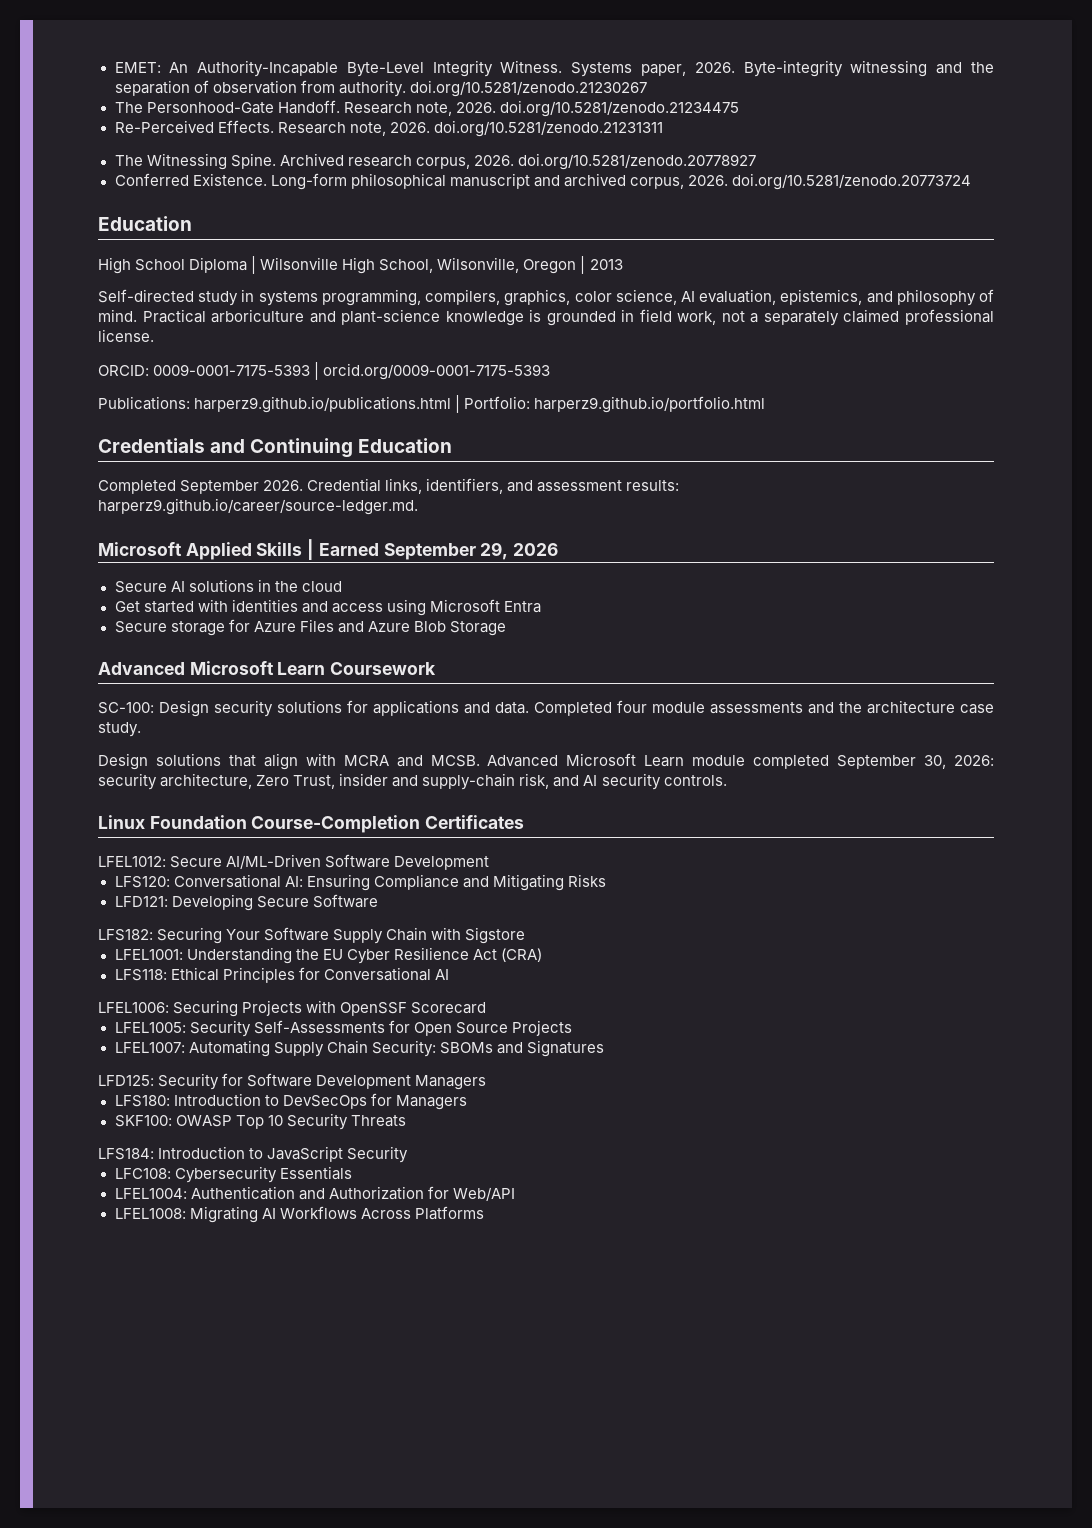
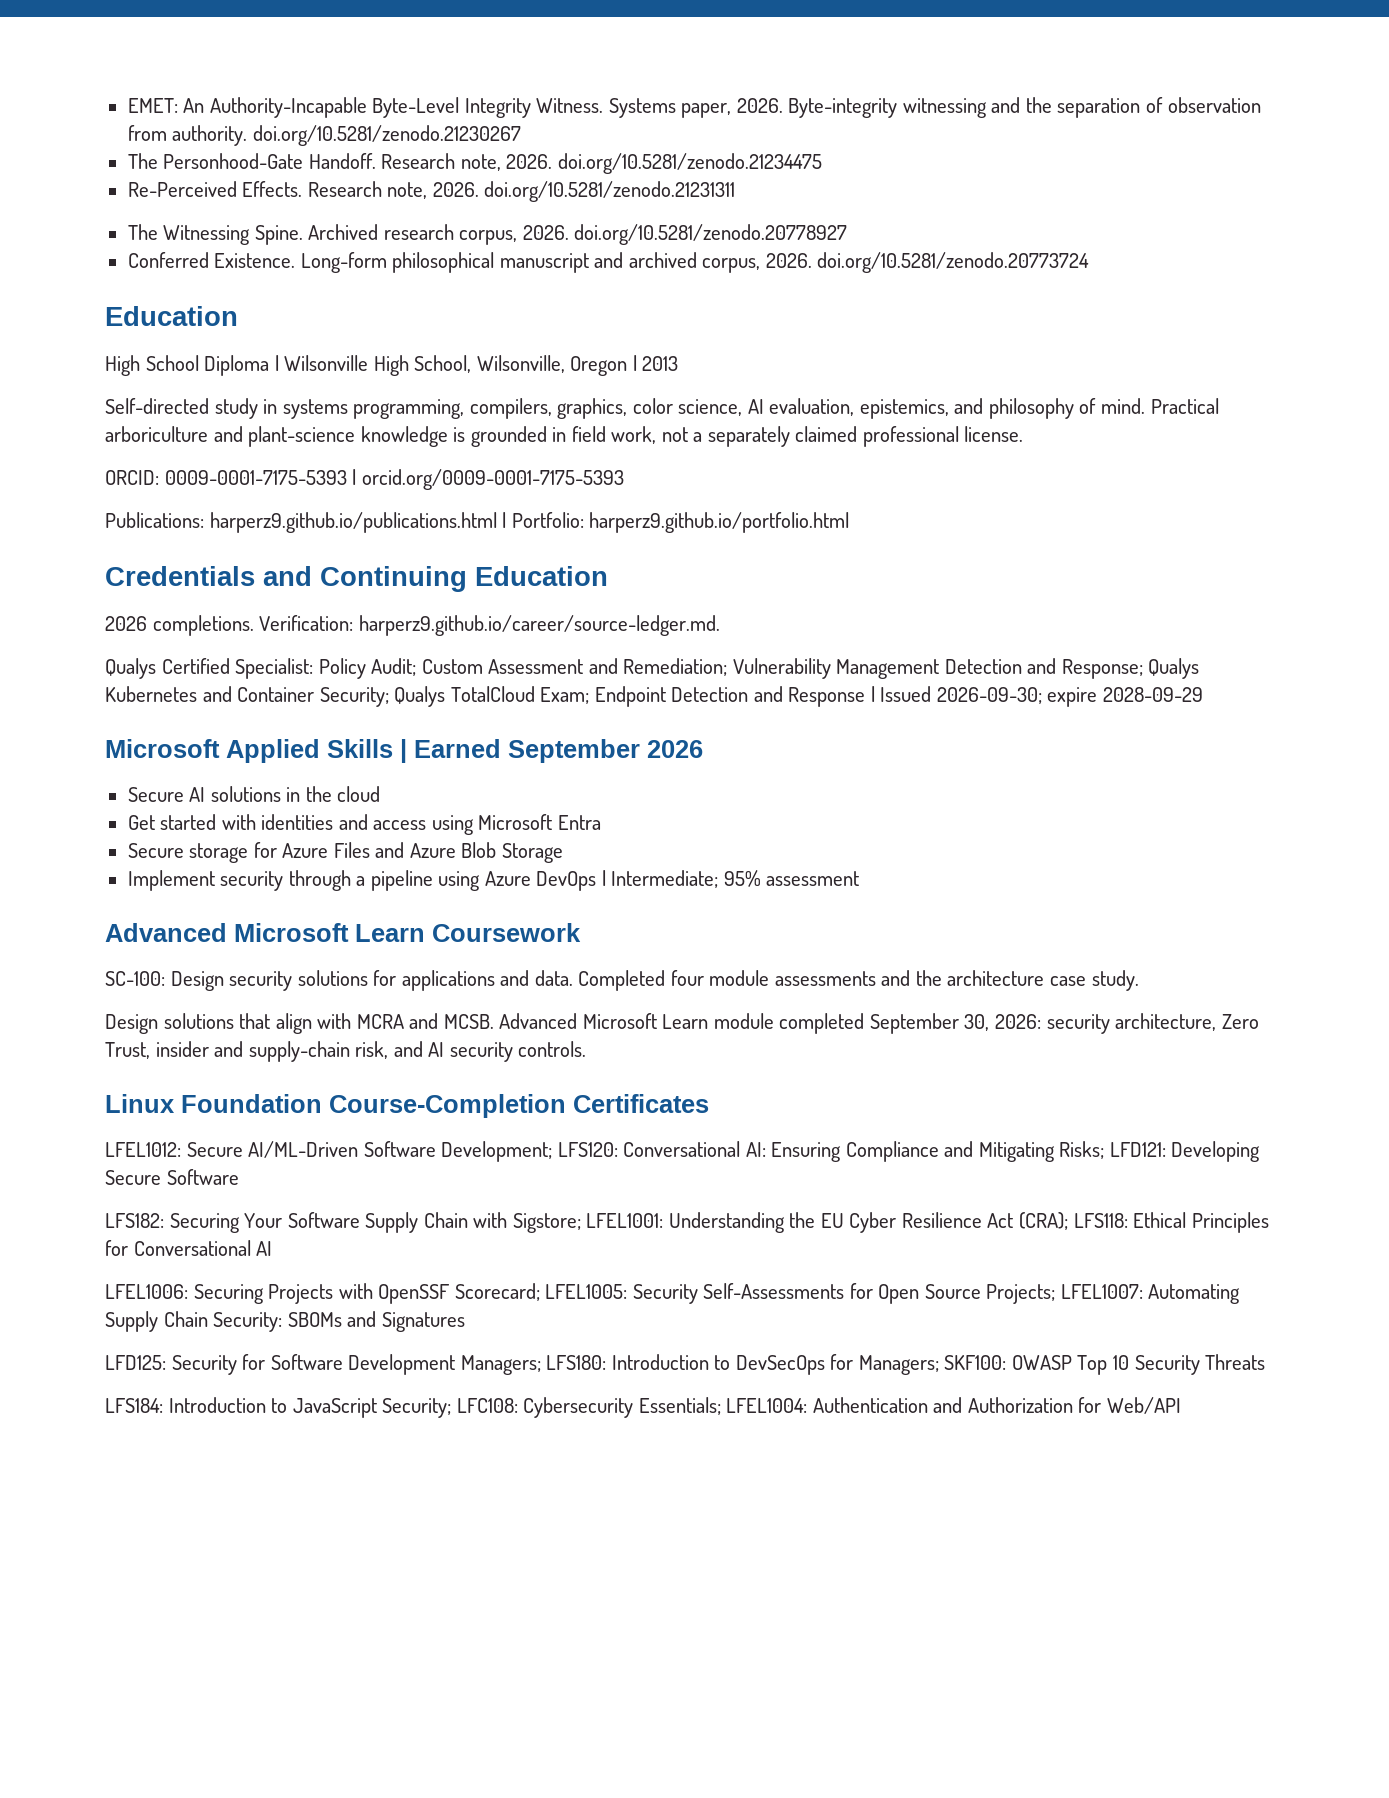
[98,478,680,494] [98,498,418,515] Completed September 2026. Credential links, identifiers, and assessment results: harperz9.github.io/career/source-ledger.md. -> [105,615,720,636] [105,658,1200,679] [105,686,1203,707] 2026 completions. Verification: harperz9.github.io/career/source-ledger.md. // Qualys Certified Specialist: Policy Audit; Custom Assessment and Remediation; Vulnerability Management Detection and Response; Qualys Kubernetes and Container Security; Qualys TotalCloud Exam; Endpoint Detection and Response | Issued 2026-09-30; expire 2028-09-29
[480,542,509,560] 29, -> (640, 751) none
(506, 628) none -> [127,870,860,891] // Implement security through a pipeline using Azure DevOps | Intermediate; 95% assessment
[394,856,490,870] Development // -> [441,1141,553,1162] Development;
[567,874,606,887] Risks // -> [1059,1141,1105,1159] Risks;
[465,927,526,944] Sigstore // -> [512,1213,581,1233] Sigstore;
[500,948,542,962] (CRA) // -> [1018,1212,1068,1230] (CRA);
[411,1002,487,1014] Scorecard // -> [454,1283,540,1301] Scorecard;
[511,1020,572,1036] Projects // -> [986,1284,1056,1304] Projects;
[415,1075,487,1090] Managers // -> [460,1355,541,1375] Managers;
[395,1095,467,1110] Managers // -> [858,1355,939,1375] Managers;
[347,1146,409,1163] Security // -> [382,1398,452,1418] Security;
[279,1166,352,1180] Essentials // -> [638,1397,721,1415] Essentials;
[114,1206,484,1223] // LFEL1008: Migrating AI Workflows Across Platforms -> (1181, 1405) none

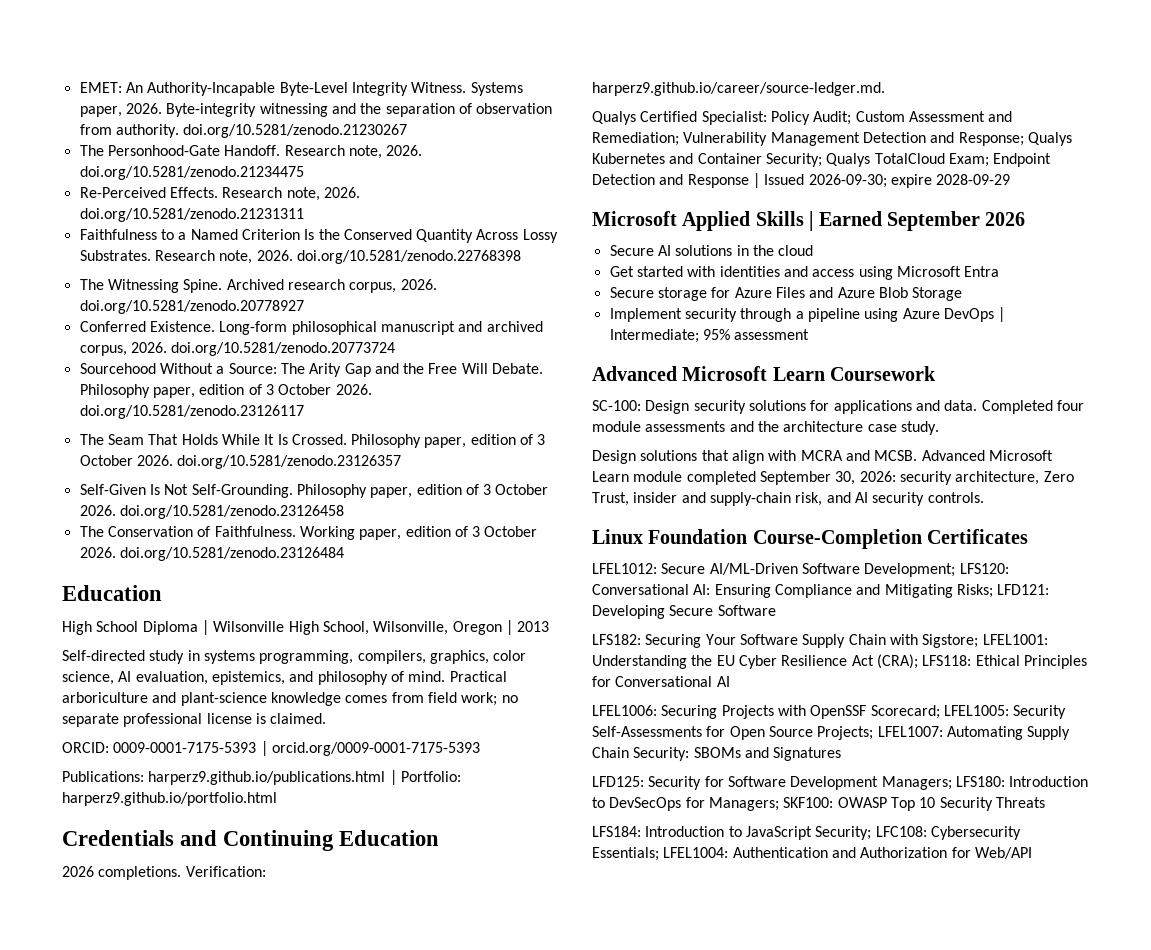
(736, 191) none -> [79,229,558,243] [79,250,521,264] // Faithfulness to a Named Criterion Is the Conserved Quantity Across Lossy Substrates. Research note, 2026. doi.org/10.5281/zenodo.22768398
(1090, 262) none -> [79,363,544,377] [79,384,372,398] [79,405,304,419] [79,434,546,448] [79,455,402,469] [79,484,549,498] [79,505,344,519] [79,526,538,540] [79,547,344,561] // Sourcehood Without a Source: The Arity Gap and the Free Will Debate. Philosophy paper, edition of 3 October 2026. doi.org/10.5281/zenodo.23126117 // The Seam That Holds While It Is Crossed. Philosophy paper, edition of 3 October 2026. doi.org/10.5281/zenodo.23126357 // Self-Given Is Not Self-Grounding. Philosophy paper, edition of 3 October 2026. doi.org/10.5281/zenodo.23126458 // The Conservation of Faithfulness. Working paper, edition of 3 October 2026. doi.org/10.5281/zenodo.23126484
[453,426,1024,447] is grounded in field work, not a separately claimed professional license. -> [345,692,518,706] [62,713,327,727] comes from field work; no separate professional license is claimed.

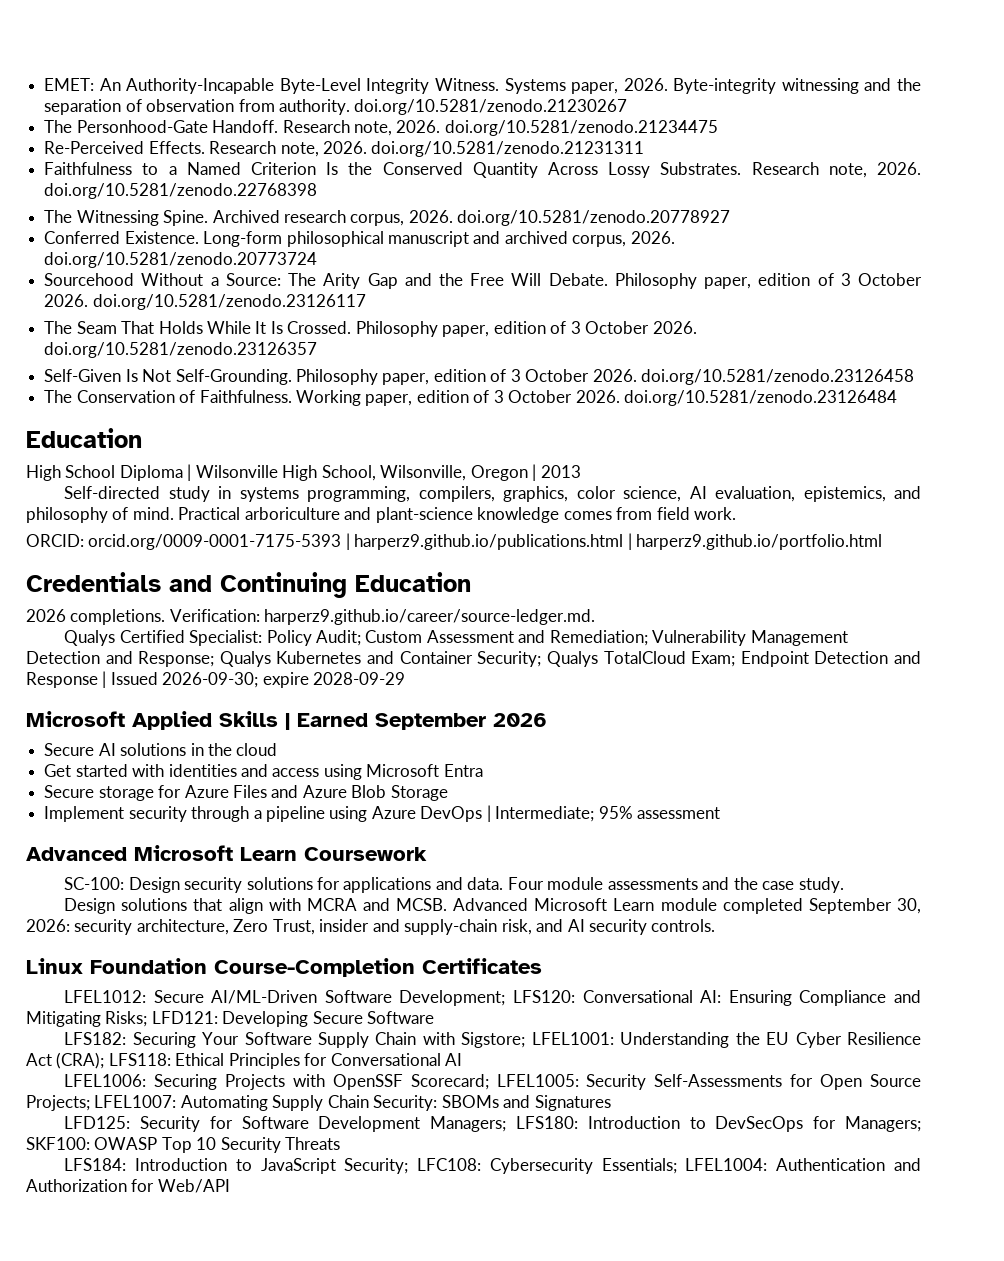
[461,692,518,706] [62,713,327,727] [62,741,480,756] [62,771,144,782] work; no separate professional license is claimed. // ORCID: 0009-0001-7175-5393 | orcid.org/0009-0001-7175-5393 // Publications: -> [694,507,737,520] [26,533,350,550] work. // ORCID: orcid.org/0009-0001-7175-5393 |
[400,771,461,782] Portfolio: -> (632, 541) none
[981,400,1084,414] Completed four -> [507,877,544,890] Four
[783,421,864,432] architecture -> (758, 883) none

